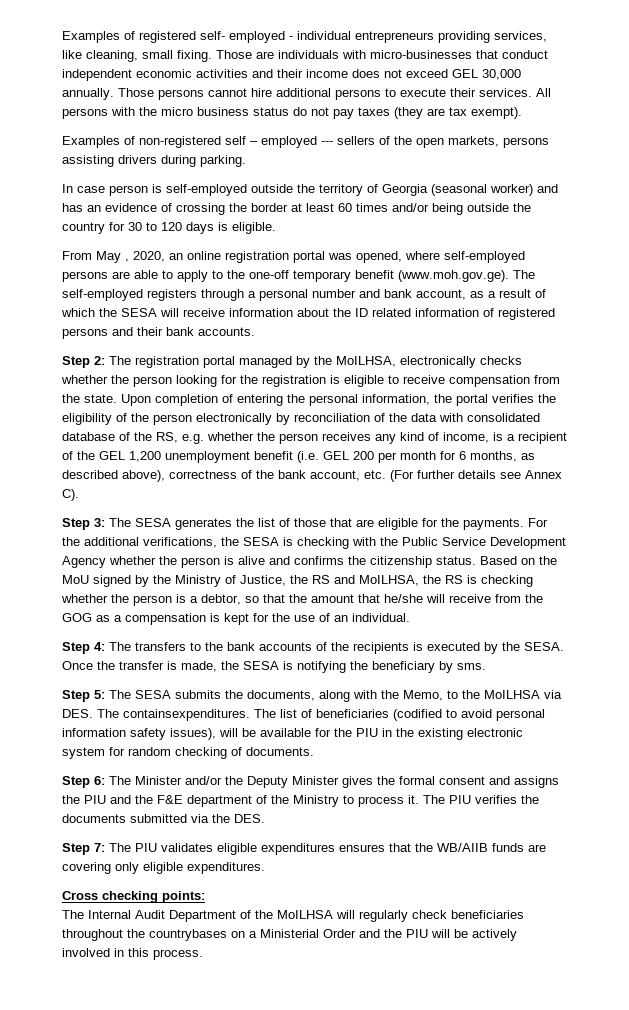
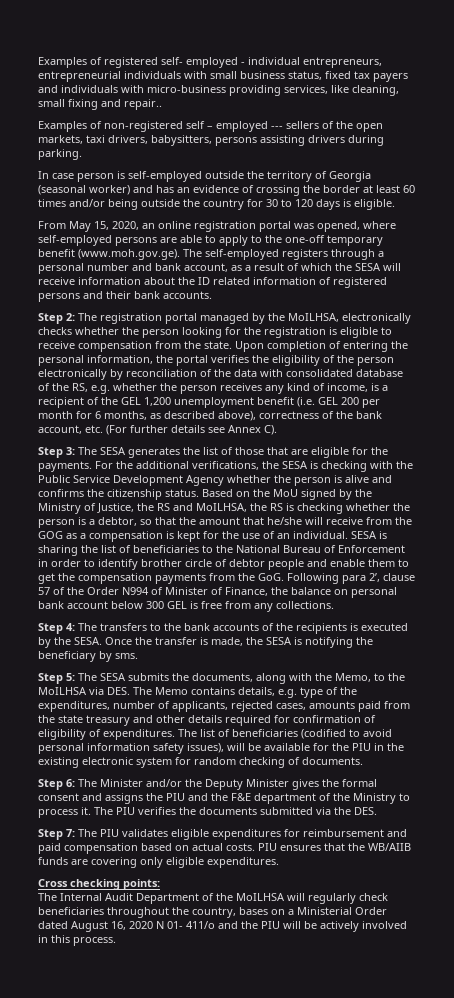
[355,31,434,43] entrepreneurs -> [303,57,382,68] [38,71,408,82] [38,85,226,93] entrepreneurs, entrepreneurial individuals with small business status, fixed tax payers and individuals with micro-business
[177,50,548,62] [62,69,521,81] [62,88,551,100] [62,107,522,119] fixing. Those are individuals with micro-businesses that conduct independent economic activities and their income does not exceed GEL 30,000 annually. Those persons cannot hire additional persons to execute their services. All persons with the micro business status do not pay taxes (they are tax exempt). -> [68,99,162,110] fixing and repair..
(499, 141) none -> [86,135,212,146] taxi drivers, babysitters,
[125,259,129,262] , -> [94,221,109,230] 15,
(410, 617) none -> [351,531,387,539] [38,545,405,556] [38,559,409,570] [38,573,415,584] [38,587,397,598] [38,601,334,612] SESA is sharing the list of beneficiaries to the National Bureau of Enforcement in order to identify brother circle of debtor people and enable them to get the compensation payments from the GoG. Following para 2’, clause 57 of the Order N994 of Minister of Finance, the balance on personal bank account below 300 GEL is free from any collections.
[123,709,250,721] containsexpenditures. -> [155,687,357,698] [38,701,410,712] [38,715,376,726] [38,729,175,740] Memo contains details, e.g. type of the expenditures, number of applicants, rejected cases, amounts paid from the state treasury and other details required for confirmation of eligibility of expenditures.
(335, 849) none -> [284,829,407,837] [38,843,277,854] for reimbursement and paid compensation based on actual costs. PIU
[149,929,227,941] countrybases -> [192,907,268,918] country, bases
(356, 933) none -> [38,921,215,932] dated August 16, 2020 N 01- 411/o

